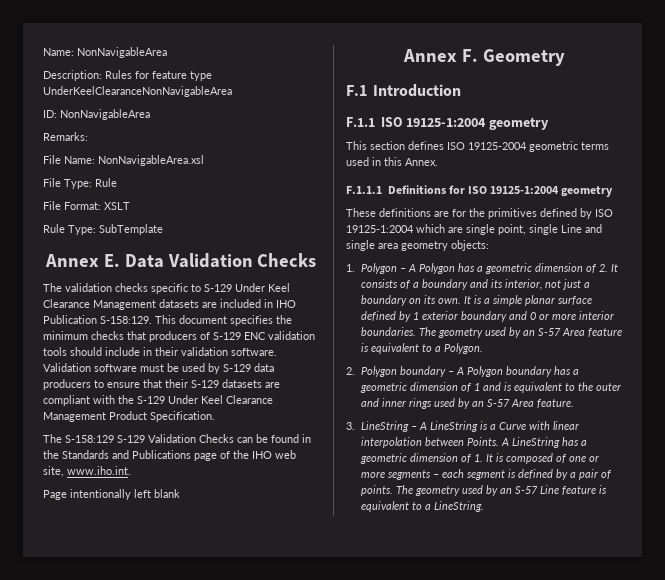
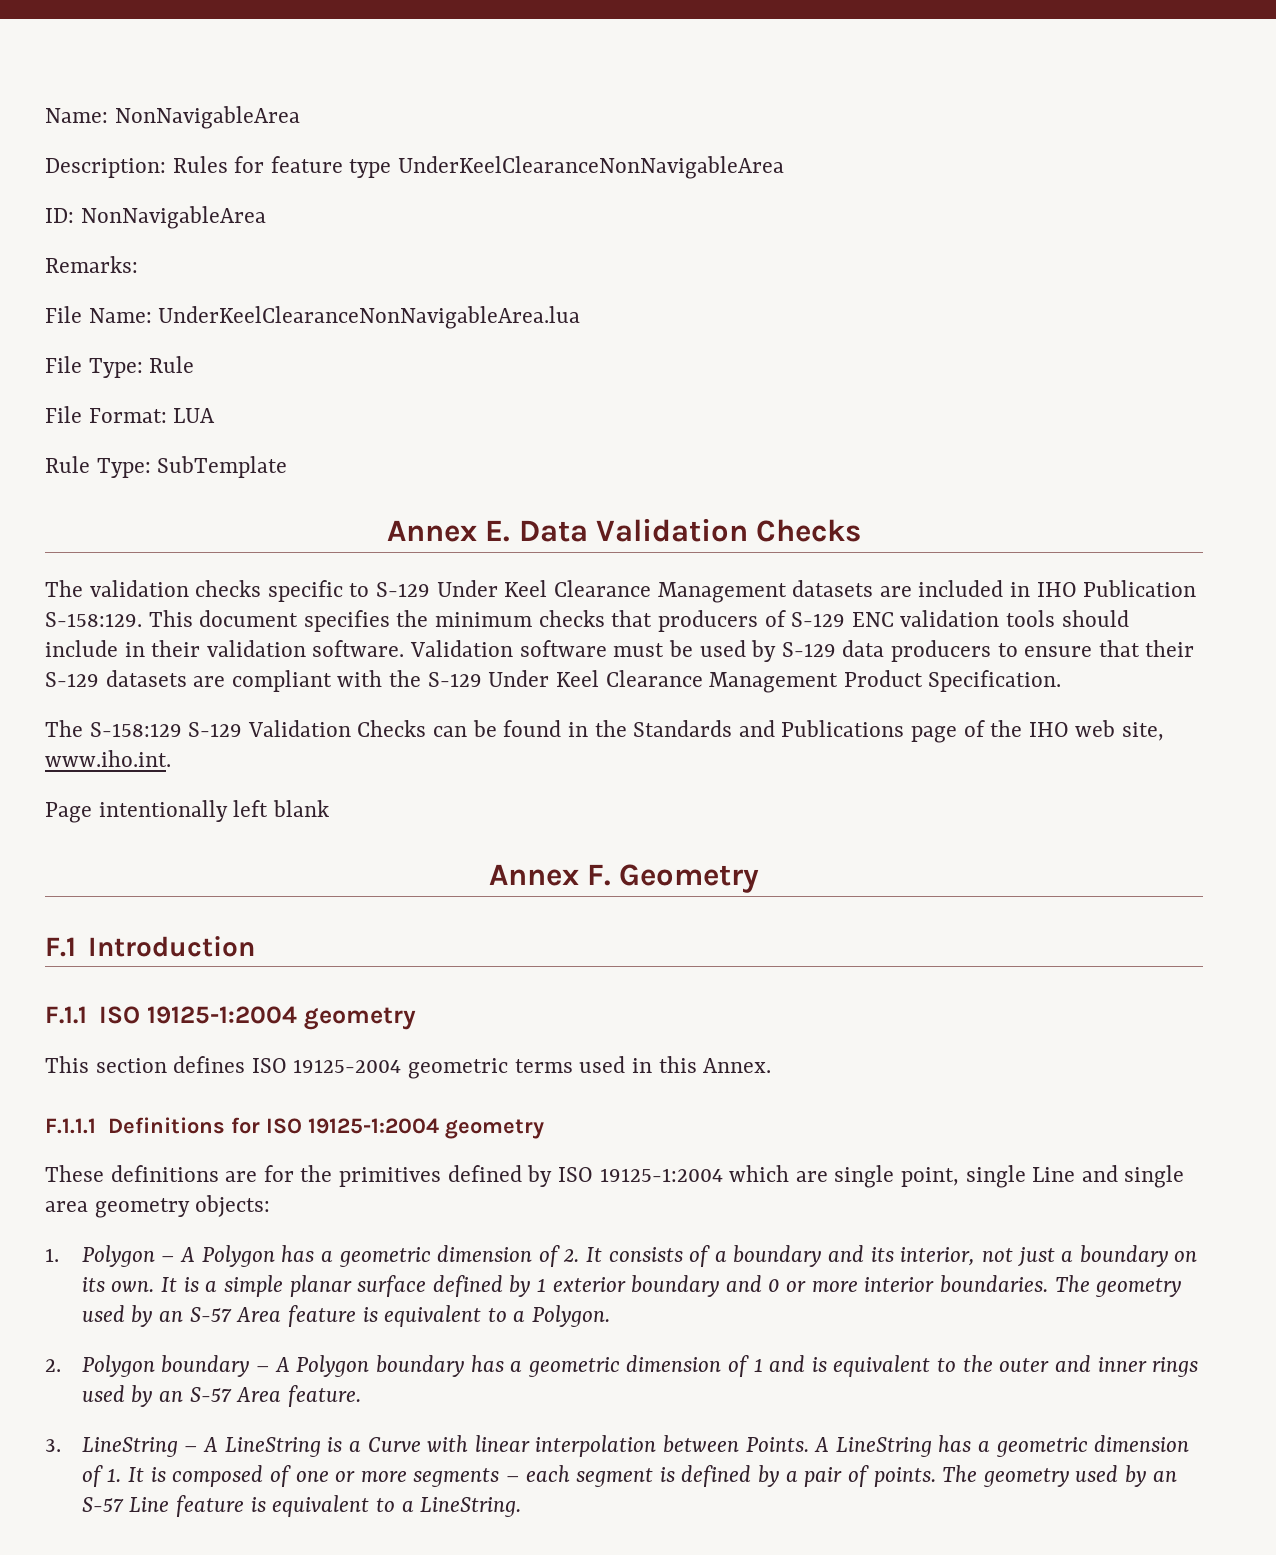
[98,155,204,166] NonNavigableArea.xsl -> [158,306,581,329] UnderKeelClearanceNonNavigableArea.lua
[104,202,130,210] XSLT -> [173,408,216,423] LUA

